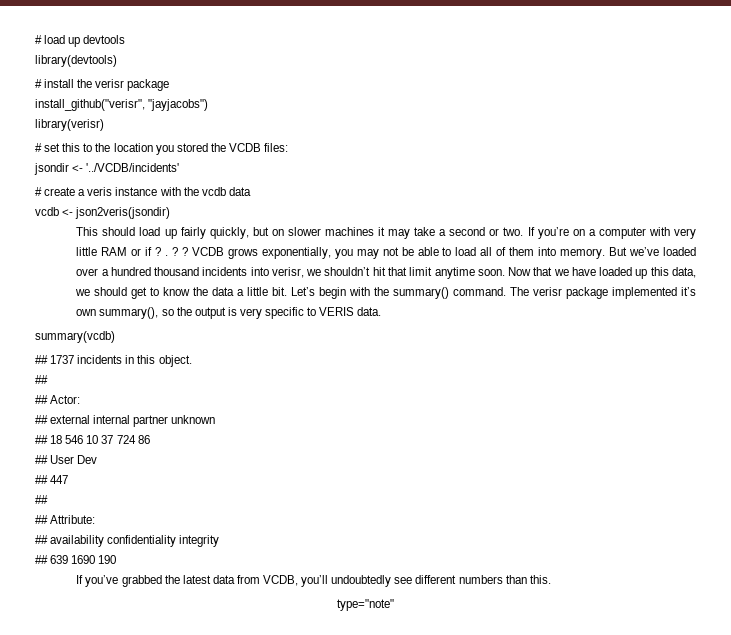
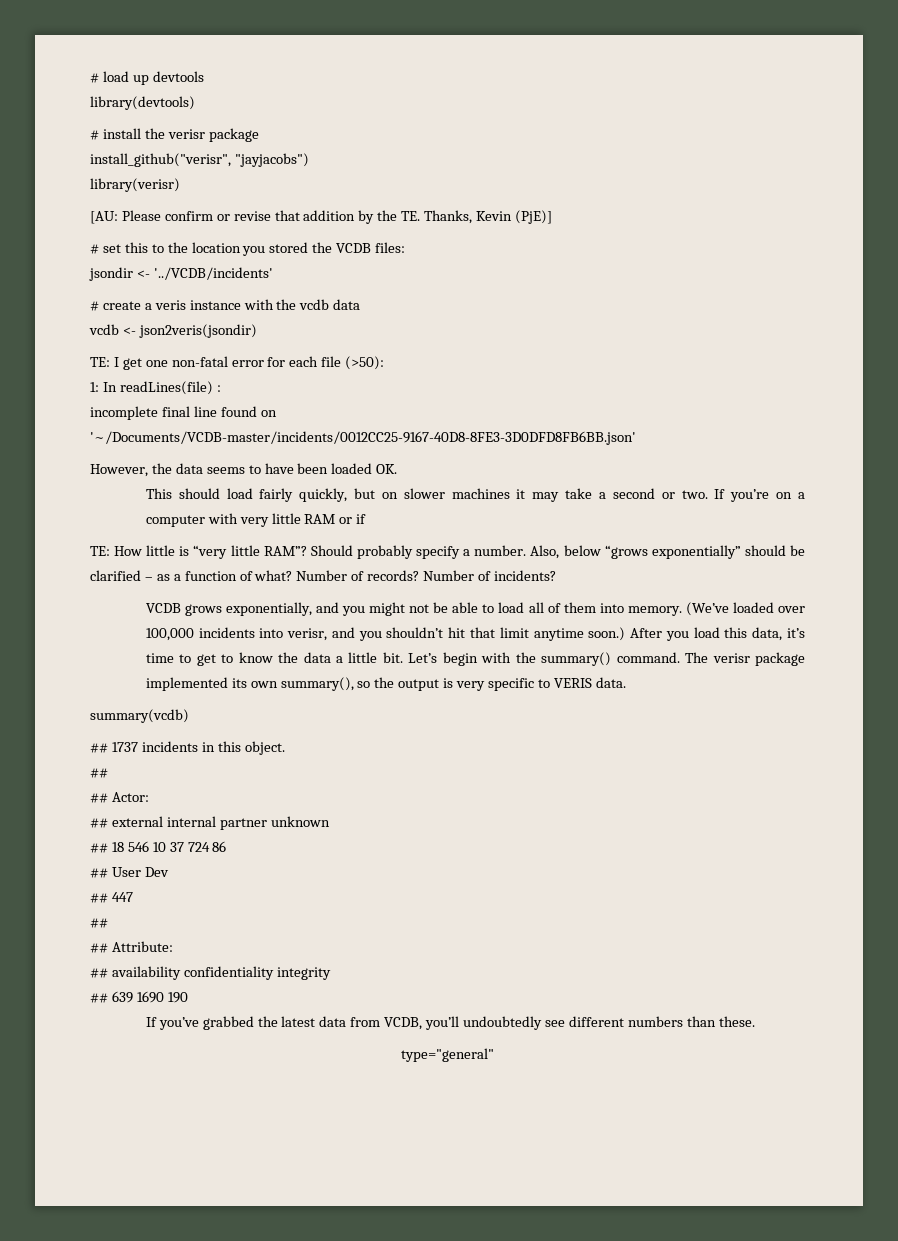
(104, 125) none -> [90,210,552,224] // [AU: Please confirm or revise that addition by the TE. Thanks, Kevin (PjE)]
(171, 213) none -> [90,356,385,370] [90,381,221,395] [90,406,277,420] [90,431,636,445] [90,463,398,477] // TE: I get one non-fatal error for each file (>50): // 1: In readLines(file) : // incomplete final line found on '~/Documents/VCDB-master/incidents/0012CC25-9167-40D8-8FE3-3D0DFD8FB6BB.json' // However, the data seems to have been loaded OK.
[164,229,177,239] up -> (253, 493) none
[155,247,379,259] ? . ? ? VCDB grows exponentially, you may -> [90,545,806,559] [90,570,556,581] [145,602,406,616] // TE: How little is “very little RAM”? Should probably specify a number. Also, below “grows exponentially” should be clarified – as a function of what? Number of records? Number of incidents? // VCDB grows exponentially, and you might
[609,247,696,256] [76,267,200,276] But we’ve loaded over a hundred thousand -> [685,602,805,616] [145,628,194,641] (We’ve loaded over 100,000
[306,269,322,276] we -> [331,627,382,641] and you
[477,267,696,279] [75,287,128,296] soon. Now that we have loaded up this data, we should -> [588,627,806,641] [145,653,192,663] soon.) After you load this data, it’s time to
[681,287,696,296] it’s -> [231,678,247,688] its
[529,575,551,584] [337,599,394,611] this. // type="note" -> [718,1016,755,1027] [401,1048,494,1062] these. // type="general"

